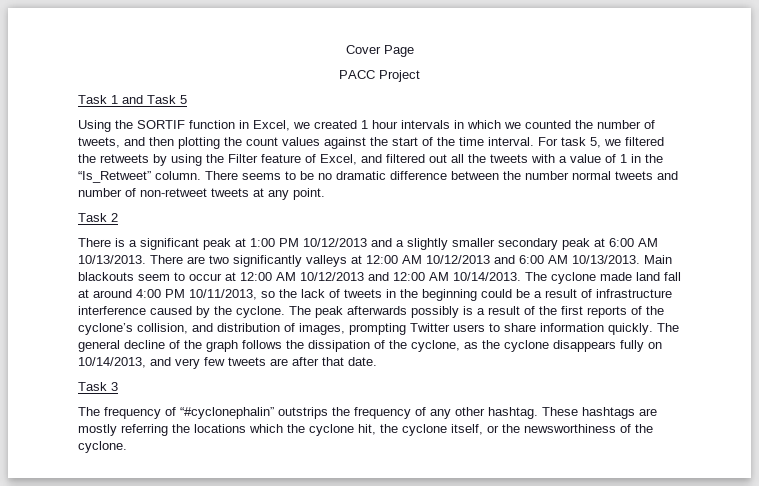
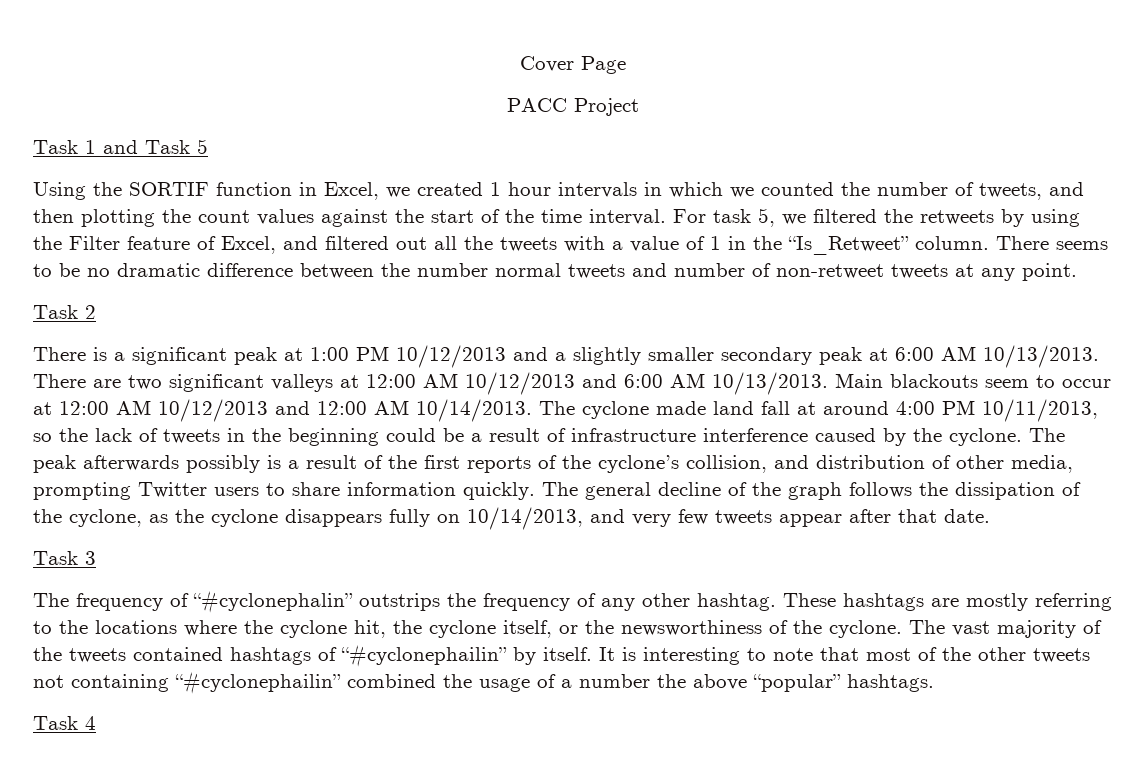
[233,255,302,267] significantly -> [169,374,264,392] significant
[299,323,345,335] images, -> [956,455,1073,473] other media,
[270,358,288,366] are -> [779,514,842,527] appear
(168, 430) none -> [33,621,52,634] to
[249,424,283,433] which -> [184,620,237,636] where
(127, 447) none -> [909,620,1102,638] [33,644,1090,667] [33,671,934,694] [33,716,96,730] The vast majority of the tweets contained hashtags of “#cyclonephailin” by itself. It is interesting to note that most of the other tweets not containing “#cyclonephailin” combined the usage of a number the above “popular” hashtags. // Task 4

